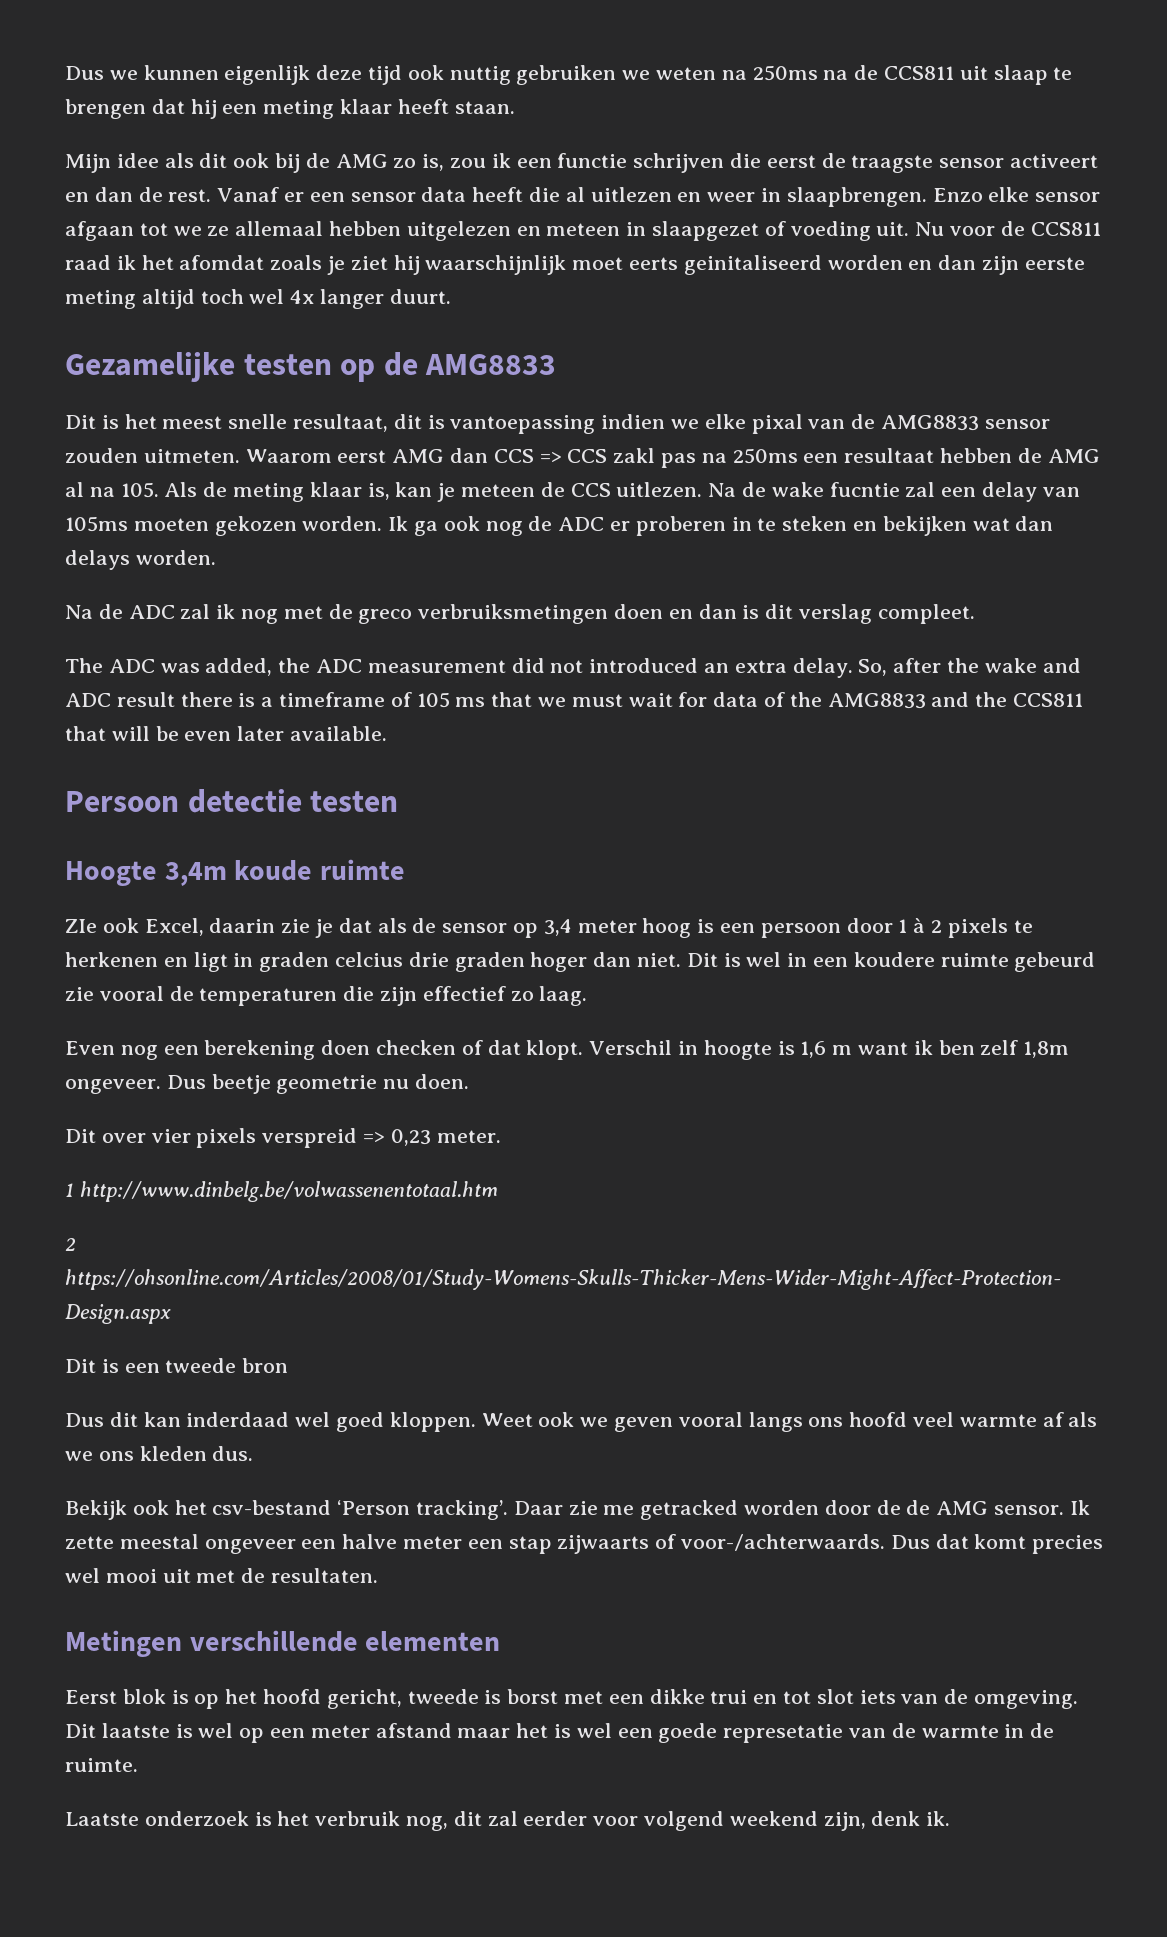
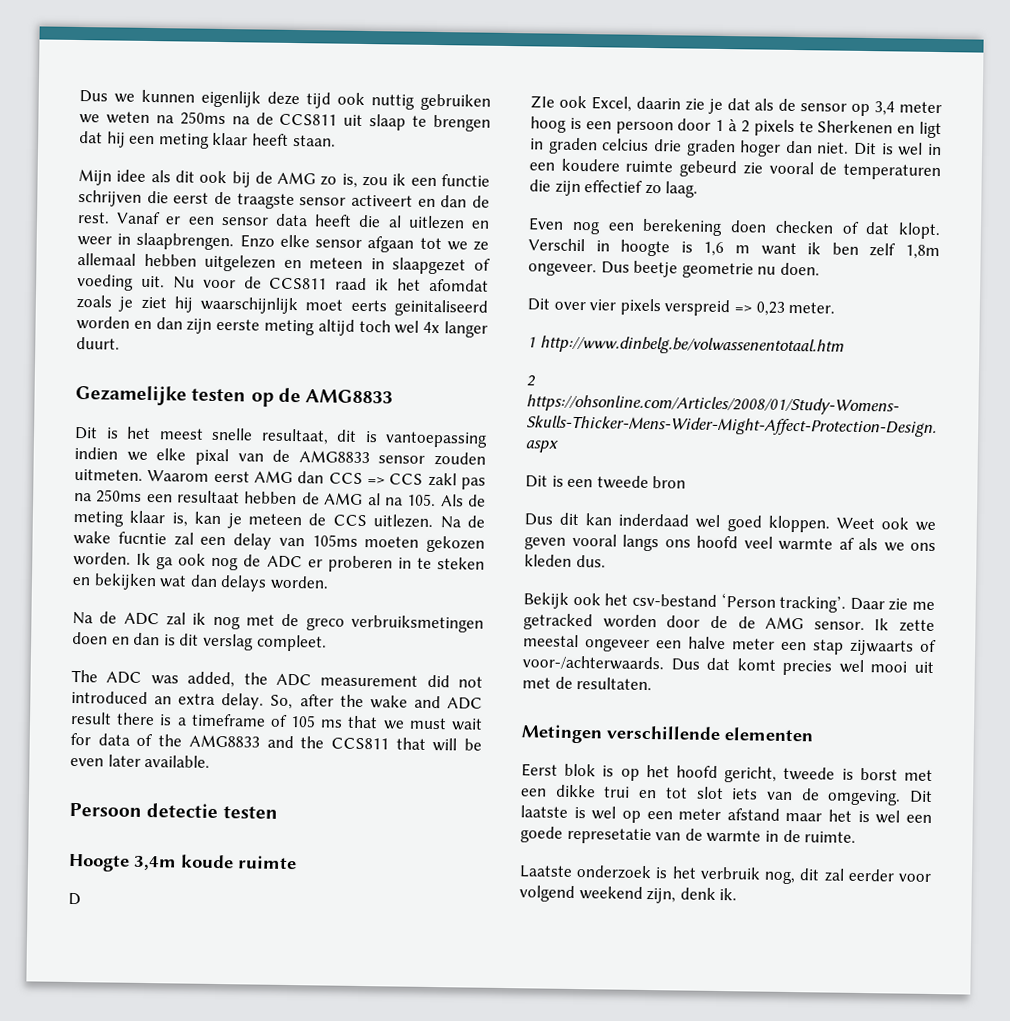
(405, 869) none -> [68,892,81,906] // D
[65,952,158,967] herkenen -> [817,120,894,134] Sherkenen

